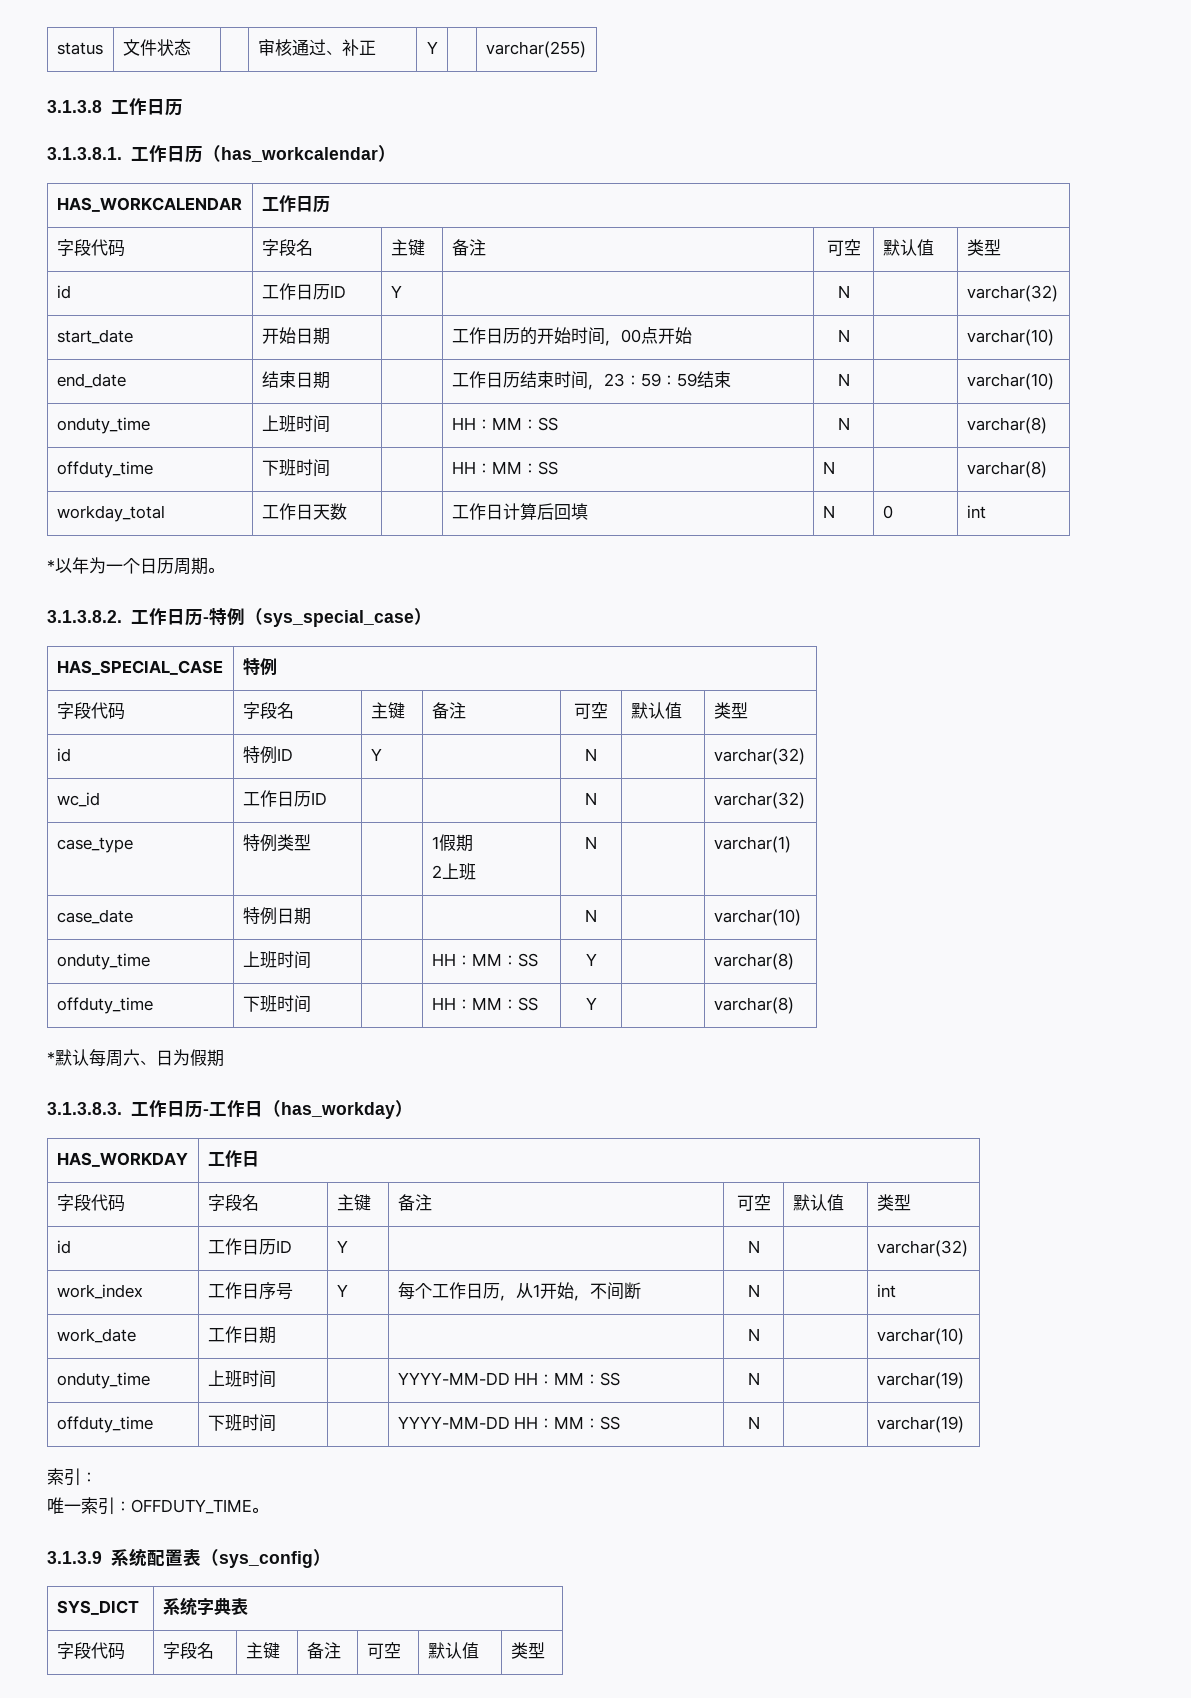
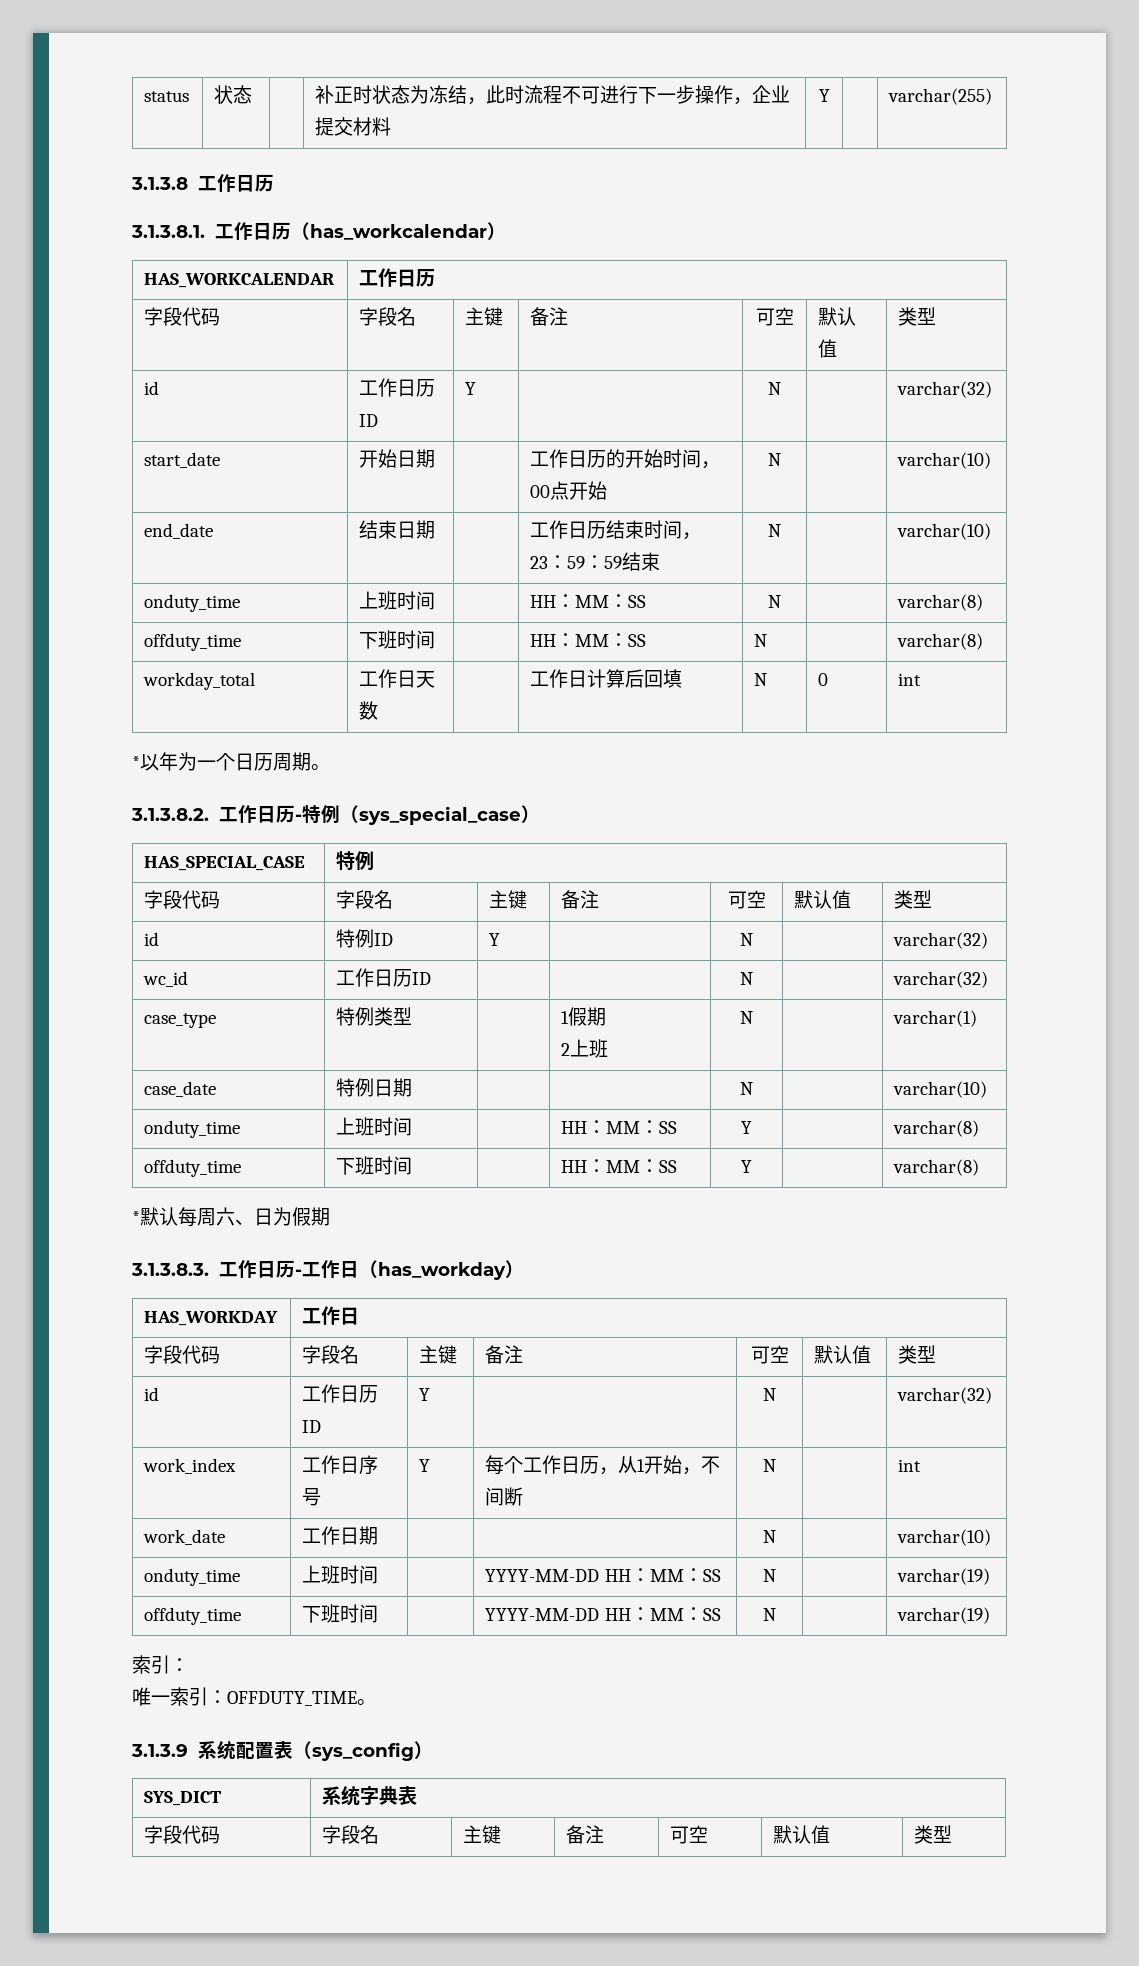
[122,39,157,56] 文件 -> (190, 96) none
[257,39,342,56] 审核通过、 -> (253, 94) none
(376, 47) none -> [353,85,791,105] [315,117,392,136] 时状态为冻结，此时流程不可进行下一步操作，企业提交材料

